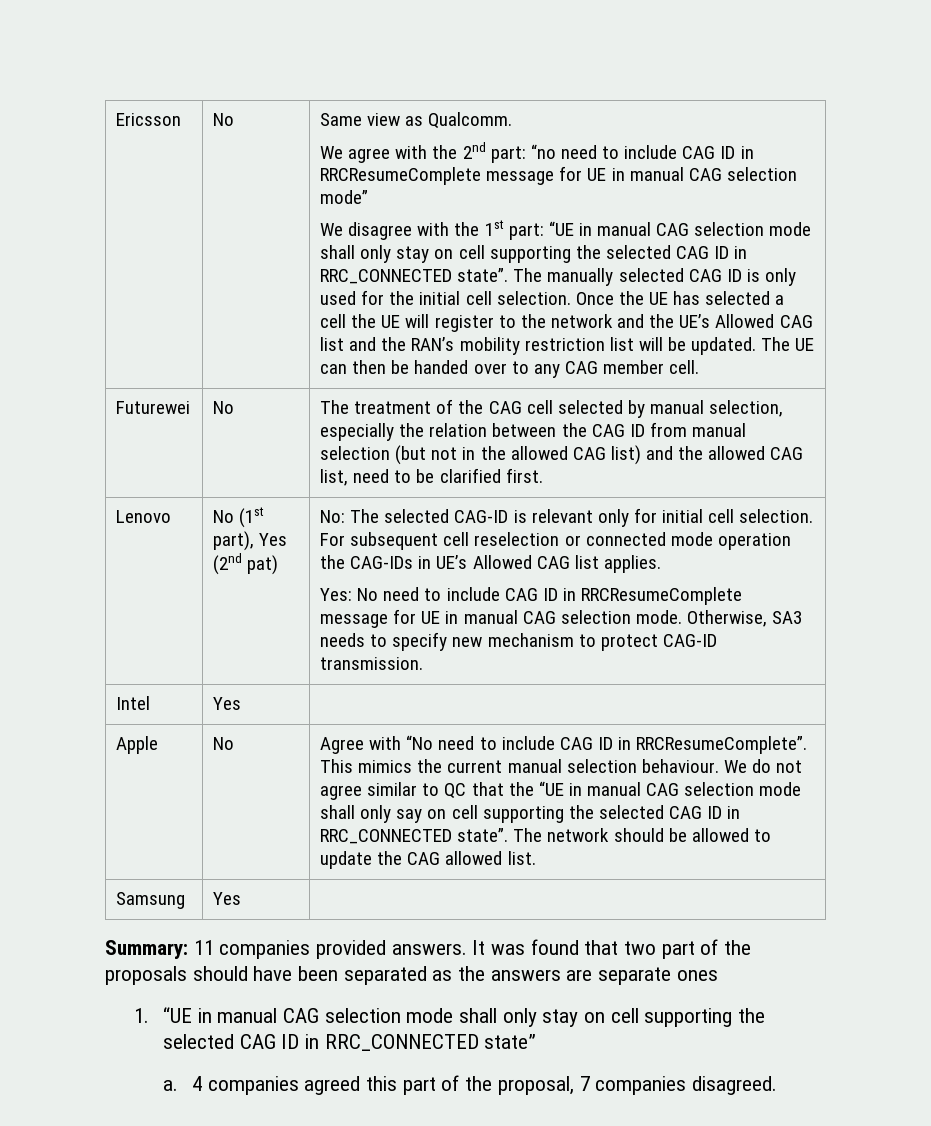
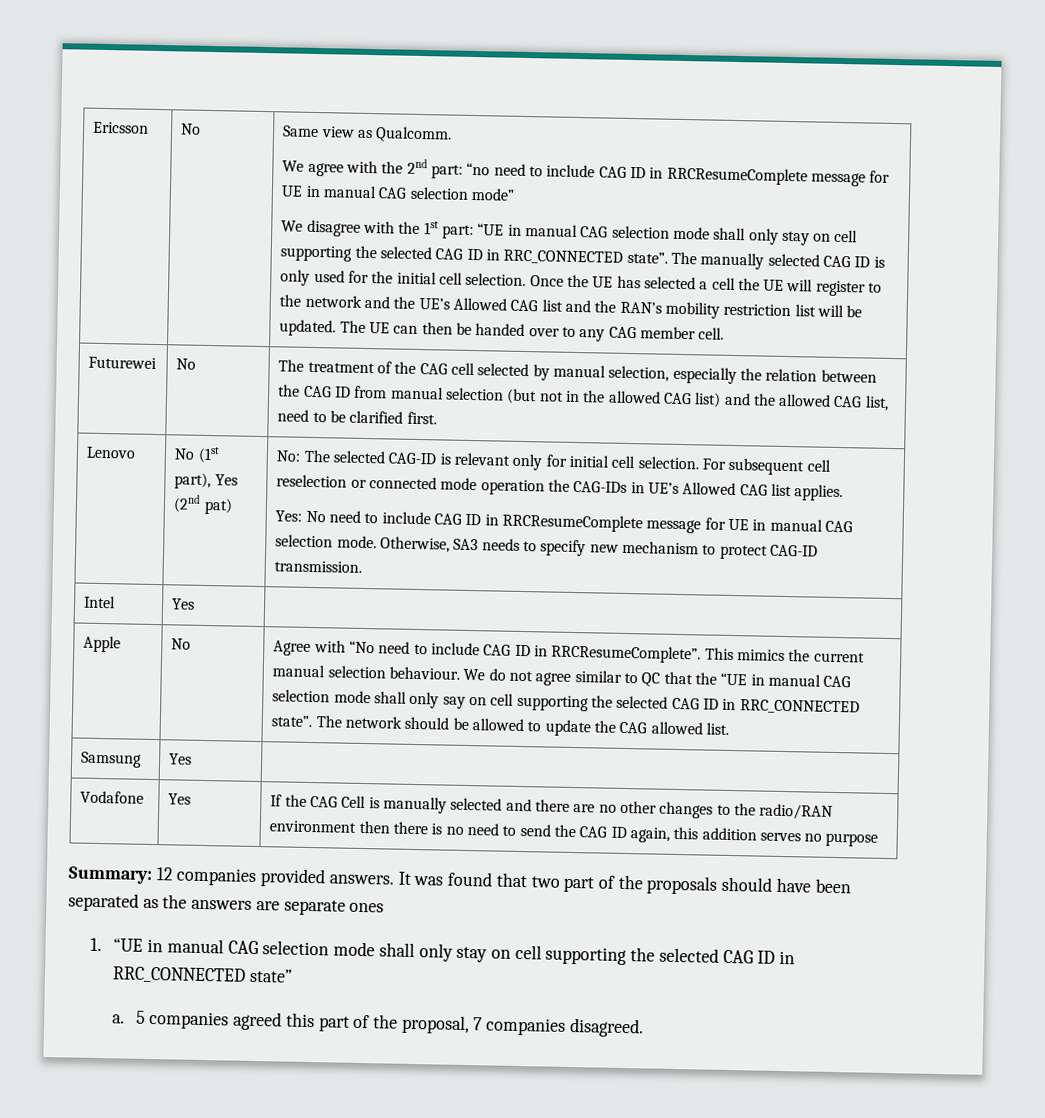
(242, 898) none -> [80,790,145,804] [168,793,192,805] [270,794,834,820] [269,820,879,847] // Vodafone | Yes | If the CAG Cell is manually selected and there are no other changes to the radio/RAN environment then there is no need to send the CAG ID again, this addition serves no purpose
[193,940,214,955] 11 -> [155,867,174,881] 12
[192,1076,203,1091] 4 -> [135,1010,146,1024] 5

